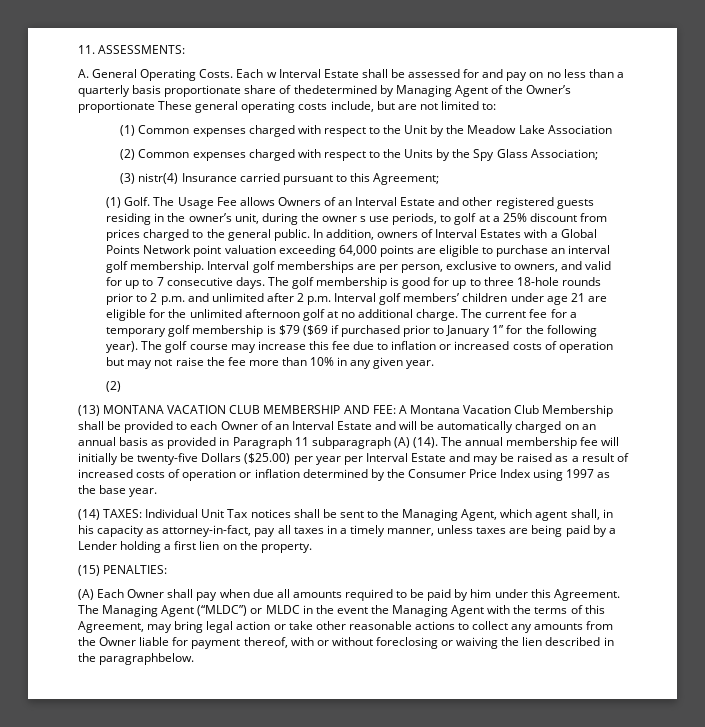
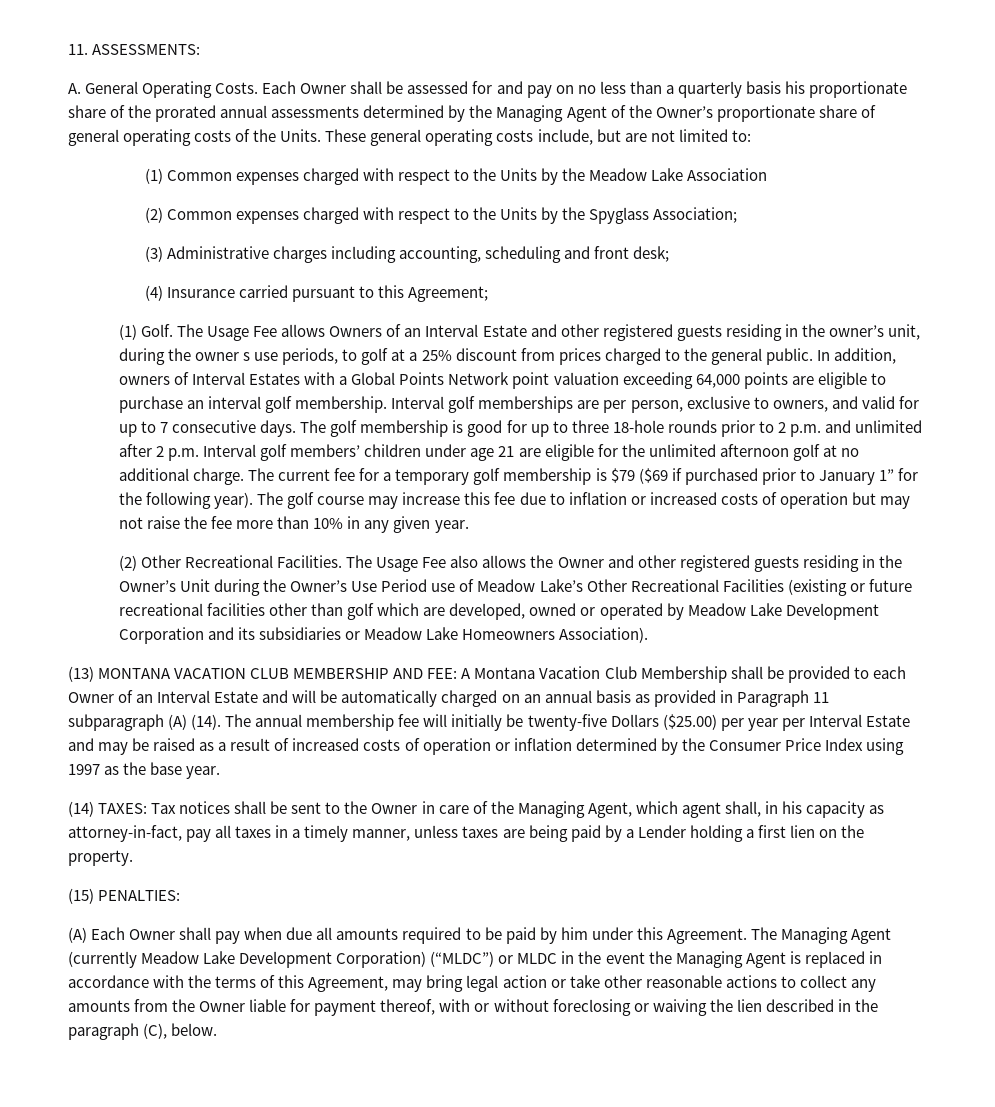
[266,69,359,78] w Interval Estate -> [300,83,347,94] Owner
[164,85,394,97] proportionate share of thedetermined by -> [784,81,907,98] [68,105,493,122] his proportionate share of the prorated annual assessments determined by the
(155, 107) none -> [818,105,876,118] [68,129,322,146] share of general operating costs of the Units.
[404,125,428,134] Unit -> [499,168,537,181] Units
[473,149,528,161] Spy Glass -> [589,207,650,224] Spyglass
[138,173,179,184] nistr(4) -> [166,246,669,263] [144,285,163,301] Administrative charges including accounting, scheduling and front desk; // (4)
(122, 386) none -> [141,555,902,572] [119,579,912,596] [119,603,879,620] [119,627,649,644] Other Recreational Facilities. The Usage Fee also allows the Owner and other registered guests residing in the Owner’s Unit during the Owner’s Use Period use of Meadow Lake’s Other Recreational Facilities (existing or future recreational facilities other than golf which are developed, owned or operated by Meadow Lake Development Corporation and its subsidiaries or Meadow Lake Homeowners Association).
[145,509,225,518] Individual Unit -> (148, 808) none
(400, 513) none -> [371,801,514,814] Owner in care of the
(195, 611) none -> [68,951,427,968] (currently Meadow Lake Development Corporation)
(485, 611) none -> [789,951,882,968] [68,975,149,988] is replaced in accordance
[99,653,195,665] paragraphbelow. -> [68,1023,218,1040] paragraph (C), below.

